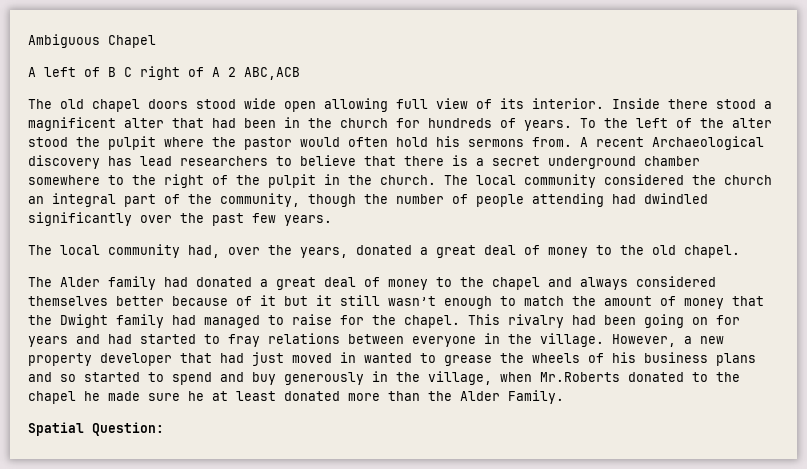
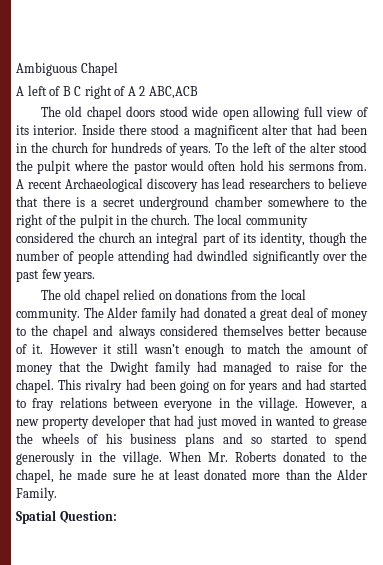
[188,193,300,207] the community, -> [242,232,305,246] its identity,
[60,244,740,258] local community had, over the years, donated a great deal of money to the old chapel. // -> [64,289,306,303] [16,308,80,321] old chapel relied on donations from the local community.
[260,295,308,306] it but -> [32,344,98,354] it. However
[220,372,276,385] and buy -> (368, 440) none
[428,371,620,385] village, when Mr.Roberts -> [122,451,276,465] village. When Mr. Roberts
[28,391,76,404] chapel -> [16,469,54,483] chapel,

